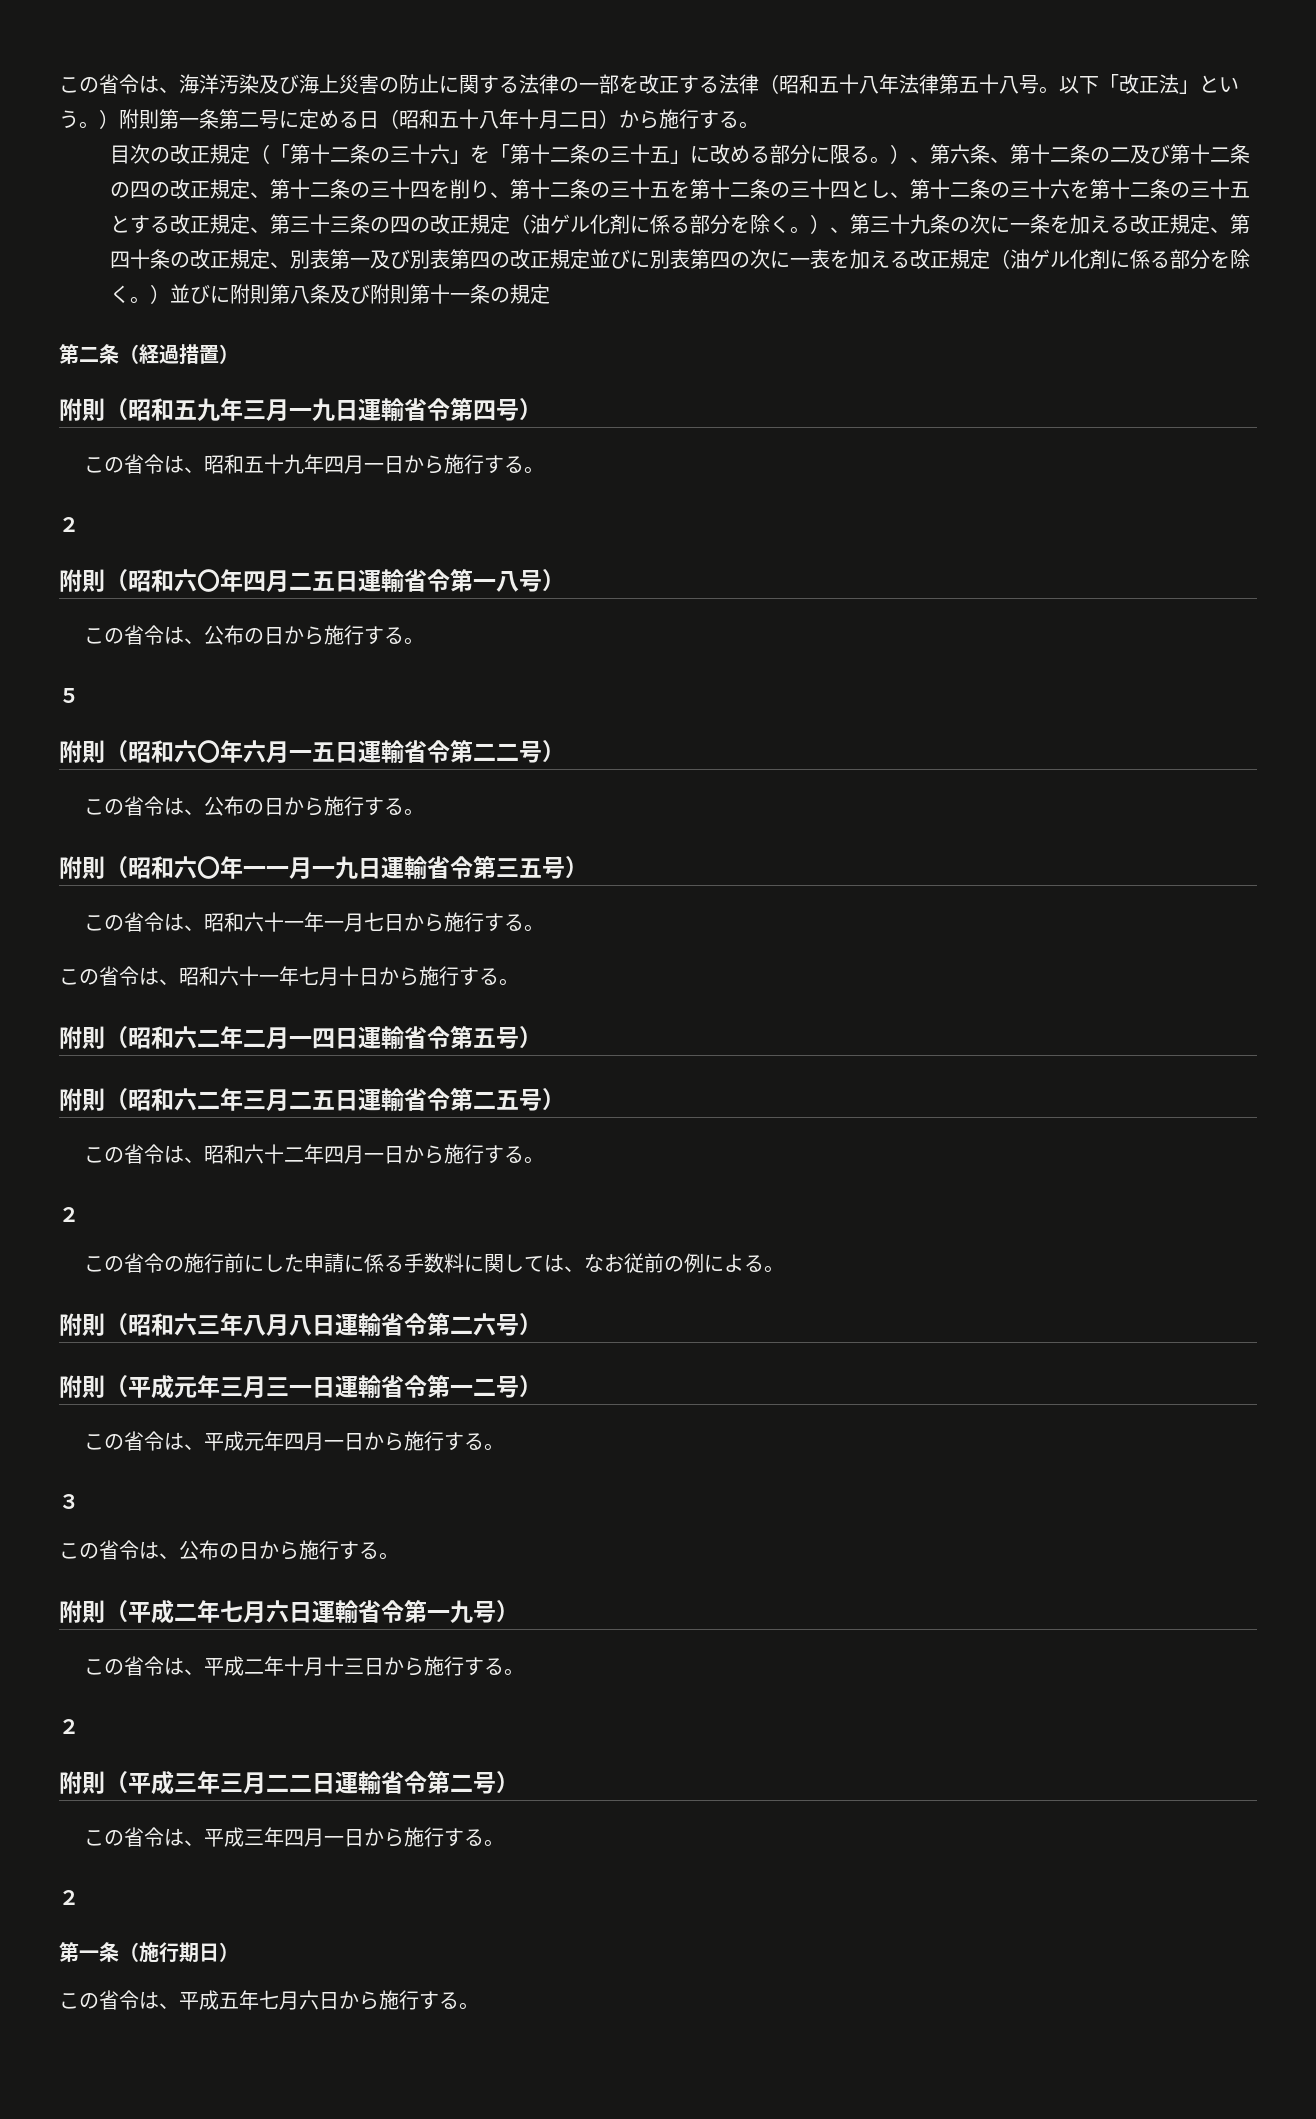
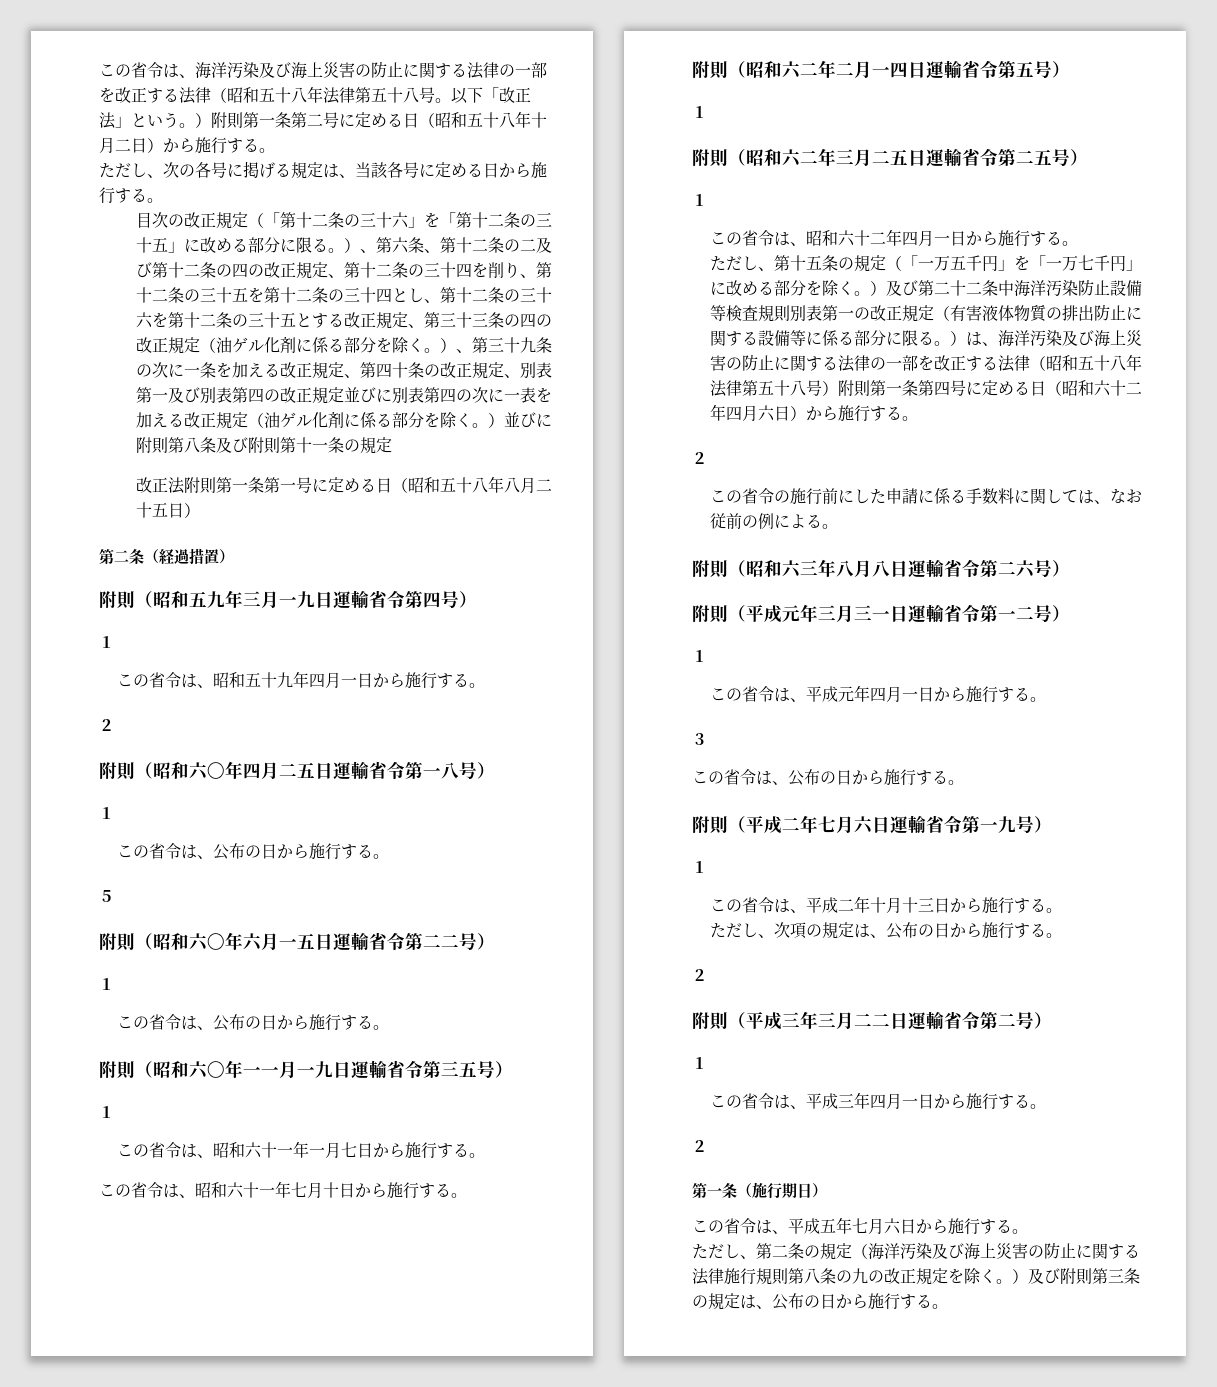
(759, 125) none -> [99,161,547,179] [99,187,163,204] // ただし、次の各号に掲げる規定は、当該各号に定める日から施行する。
(550, 294) none -> [135,476,552,494] [135,502,200,518] // 改正法附則第一条第一号に定める日（昭和五十八年八月二十五日）
(542, 409) none -> [99,636,114,648] // １
(565, 580) none -> [99,807,114,819] // １
(565, 751) none -> [99,978,114,990] // １
(588, 867) none -> [99,1106,114,1118] // １
(542, 1037) none -> [692,106,707,118] // １
(565, 1099) none -> [692,194,707,206] // １
(545, 1160) none -> [710,255,1143,272] [710,279,1143,297] [710,304,1143,322] [710,330,1143,347] [710,354,1143,372] [710,380,1143,397] [710,404,919,422] // ただし、第十五条の規定（「一万五千円」を「一万七千円」に改める部分を除く。）及び第二十二条中海洋汚染防止設備等検査規則別表第一の改正規定（有害液体物質の排出防止に関する設備等に係る部分に限る。）は、海洋汚染及び海上災害の防止に関する法律の一部を改正する法律（昭和五十八年法律第五十八号）附則第一条第四号に定める日（昭和六十二年四月六日）から施行する。
(542, 1386) none -> [692,650,707,662] // １
(519, 1611) none -> [692,861,707,873] // １
(525, 1672) none -> [710,922,1063,939] // ただし、次項の規定は、公布の日から施行する。
(519, 1782) none -> [692,1057,707,1069] // １
(479, 2006) none -> [692,1242,1140,1260] [692,1268,1140,1285] [692,1293,948,1310] // ただし、第二条の規定（海洋汚染及び海上災害の防止に関する法律施行規則第八条の九の改正規定を除く。）及び附則第三条の規定は、公布の日から施行する。

